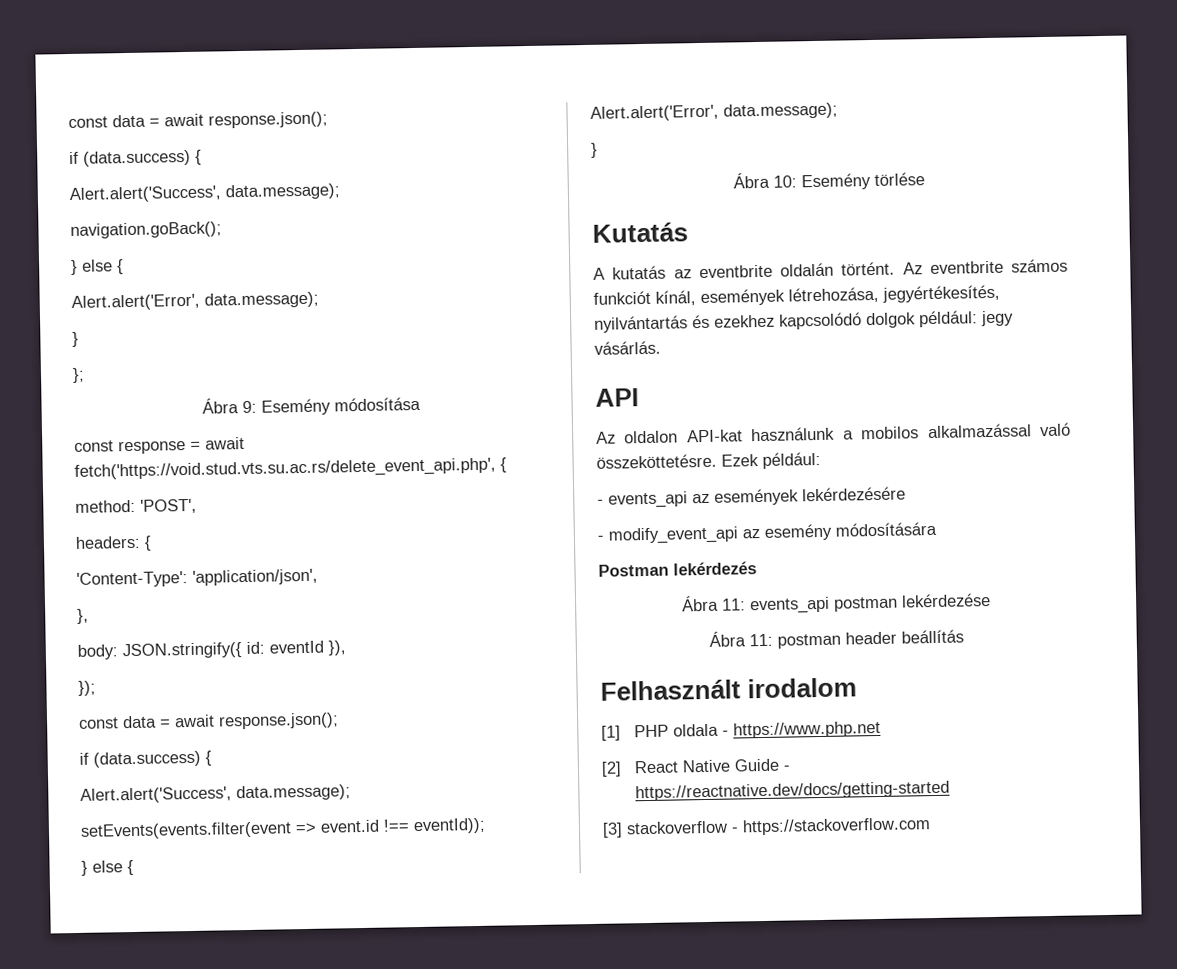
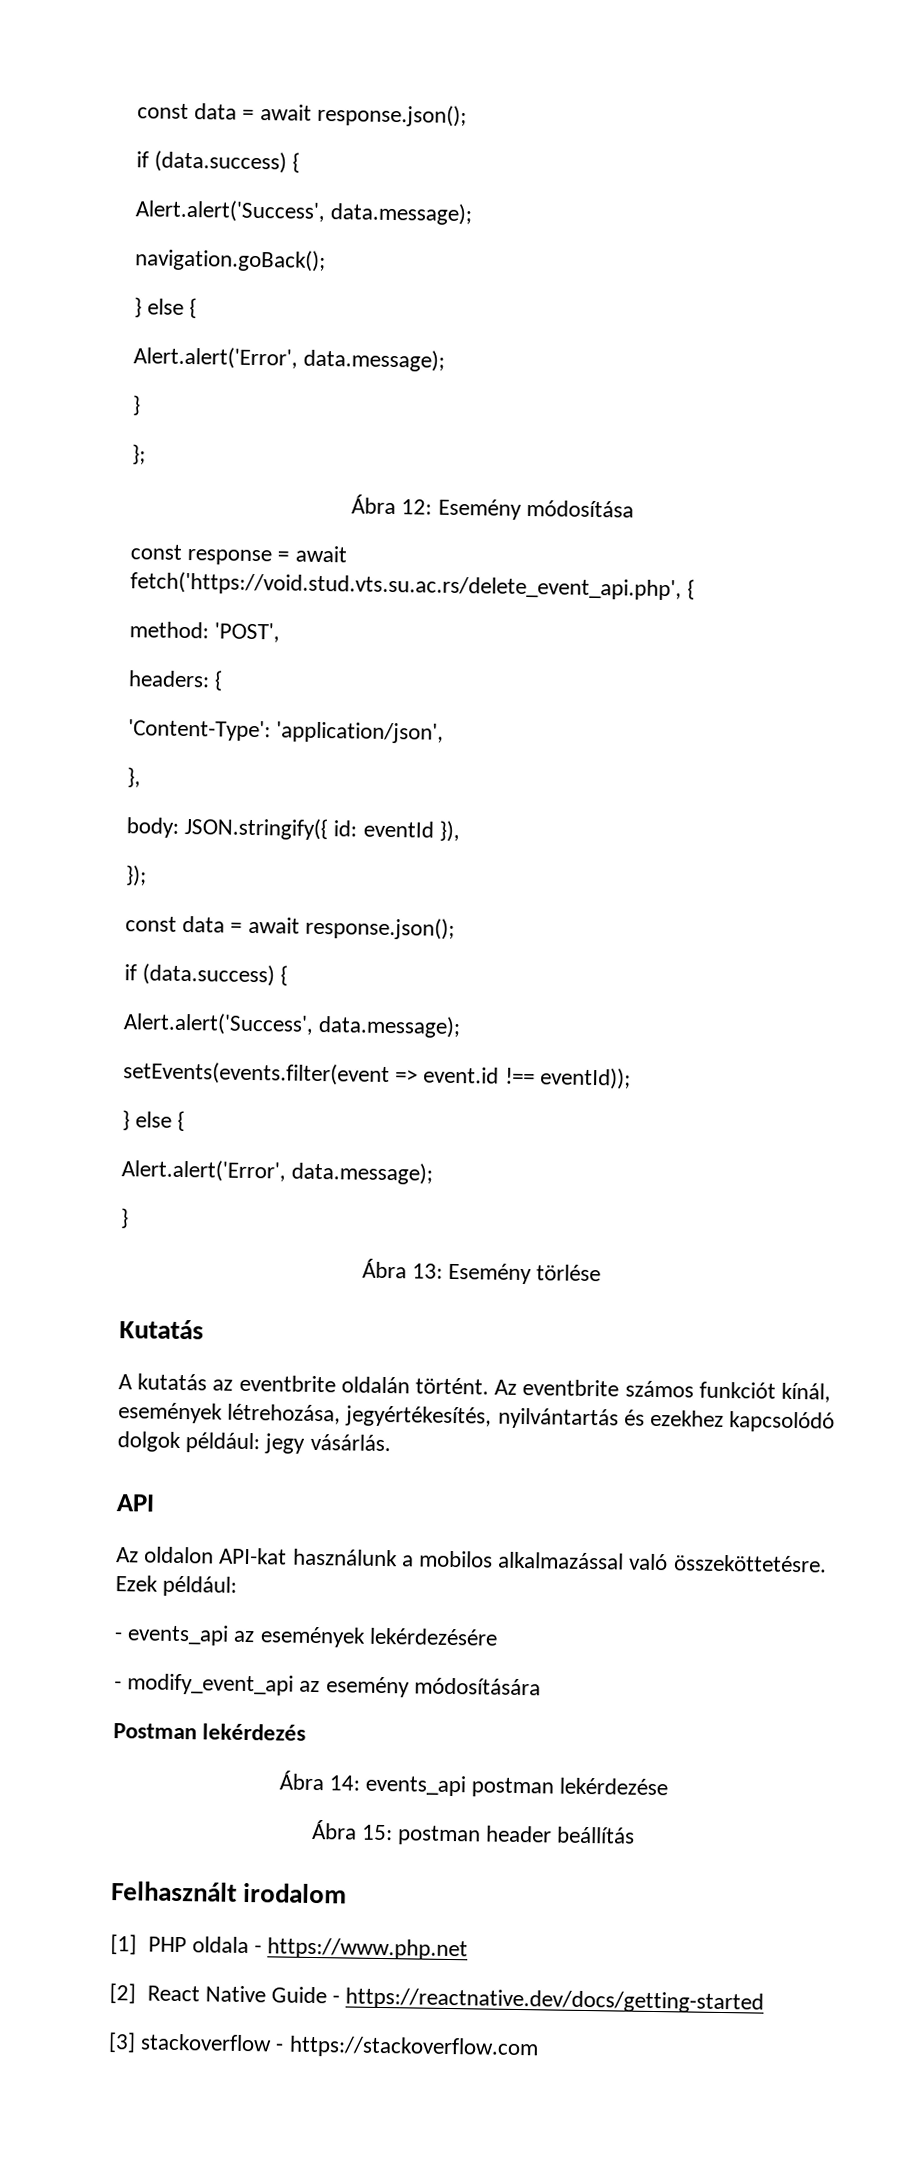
[241,400,257,414] 9: -> [401,499,433,515] 12:
[772,175,797,188] 10: -> [411,1263,443,1279] 13:
[722,598,746,611] 11: -> [328,1775,360,1791] 14:
[749,633,773,647] 11: -> [360,1824,393,1841] 15:

